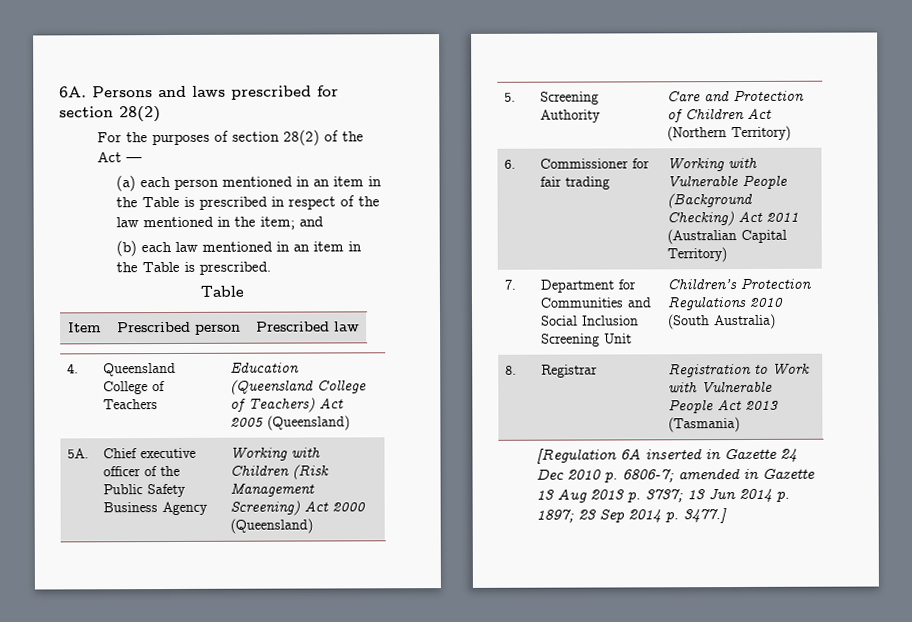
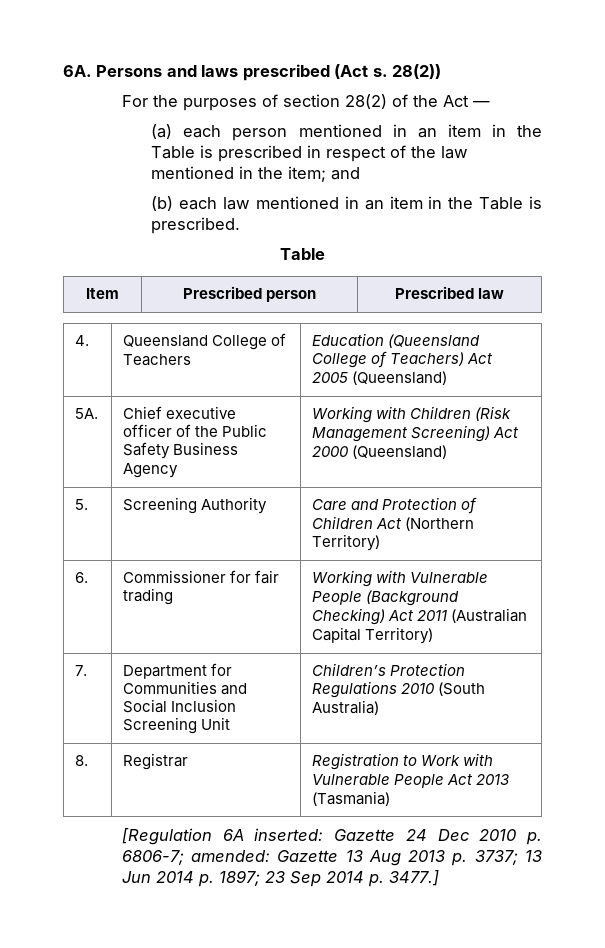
[317,85,339,97] [59,106,161,123] for section 28(2) -> [334,64,442,79] (Act s. 28(2))
[644,448,721,460] inserted in -> [254,828,324,841] inserted:
[677,468,759,480] amended in -> [191,850,271,862] amended:

